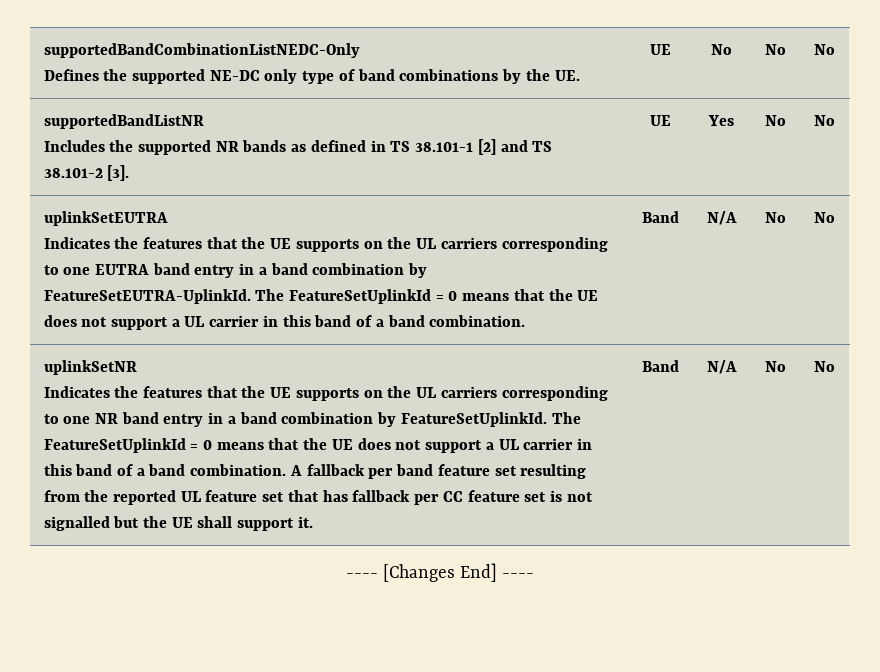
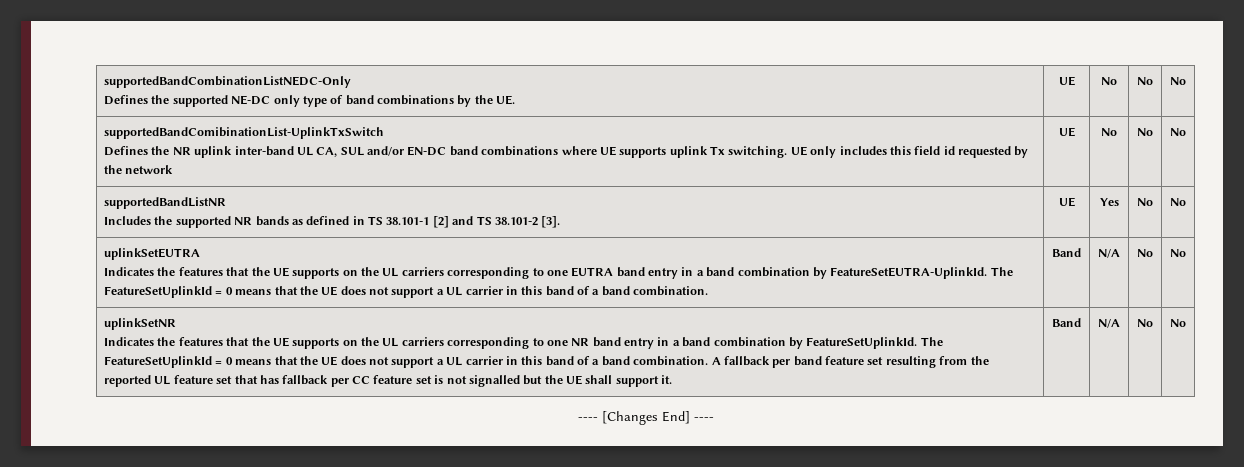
(835, 49) none -> [104,127,385,139] [104,146,1029,158] [104,165,174,174] [1058,127,1075,137] [1101,128,1117,136] [1137,128,1153,136] [1170,128,1186,136] // supportedBandComibinationList-UplinkTxSwitch // Defines the NR uplink inter-band UL CA, SUL and/or EN-DC band combinations where UE supports uplink Tx switching. UE only includes this field id requested by the network | UE | No | No | No

